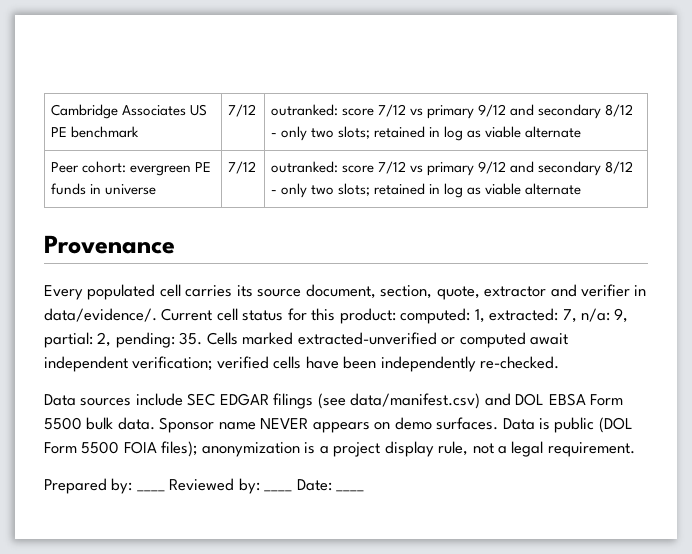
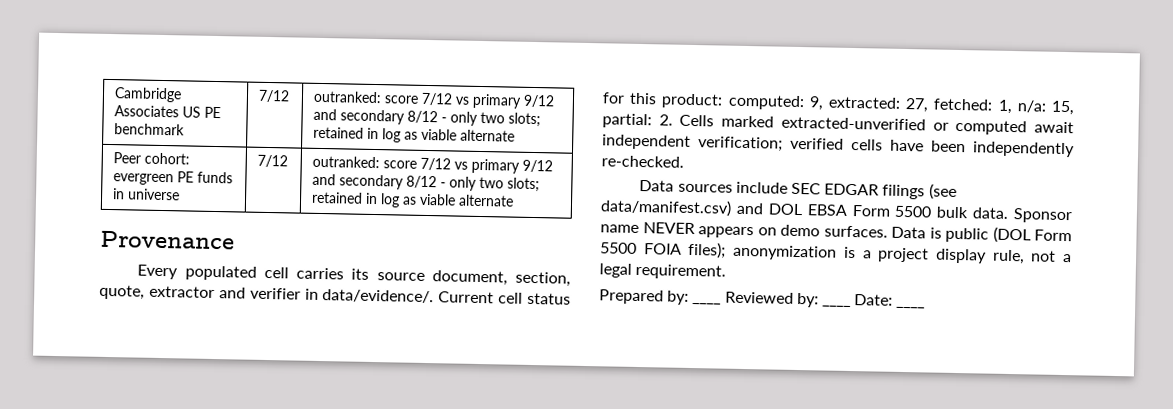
[474,308,629,323] [44,332,203,348] 1, extracted: 7, n/a: 9, partial: 2, pending: 35. -> [808,96,1075,116] [602,113,673,129] 9, extracted: 27, fetched: 1, n/a: 15, partial: 2.

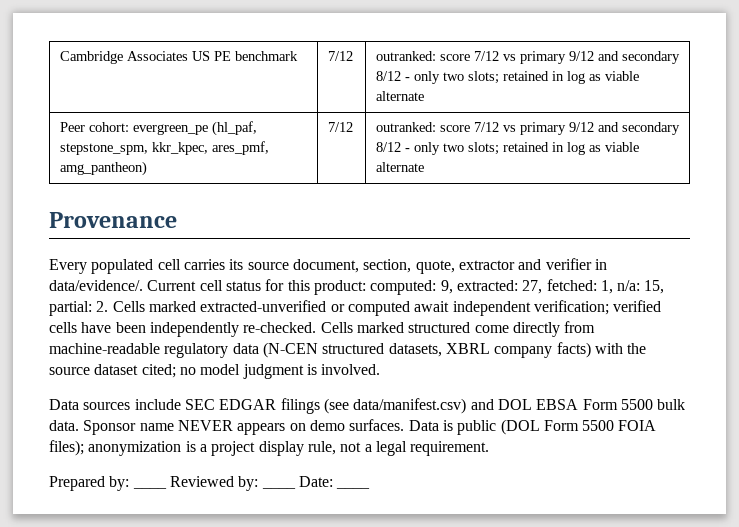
[113,171,234,186] [113,188,181,201] evergreen PE funds in universe -> [132,121,257,136] [59,141,269,155] [59,161,147,176] evergreen_pe (hl_paf, stepstone_spm, kkr_kpec, ares_pmf, amg_pantheon)
(684, 161) none -> [320,321,596,337] [49,342,647,358] [49,364,381,379] Cells marked structured come directly from machine-readable regulatory data (N-CEN structured datasets, XBRL company facts) with the source dataset cited; no model judgment is involved.

